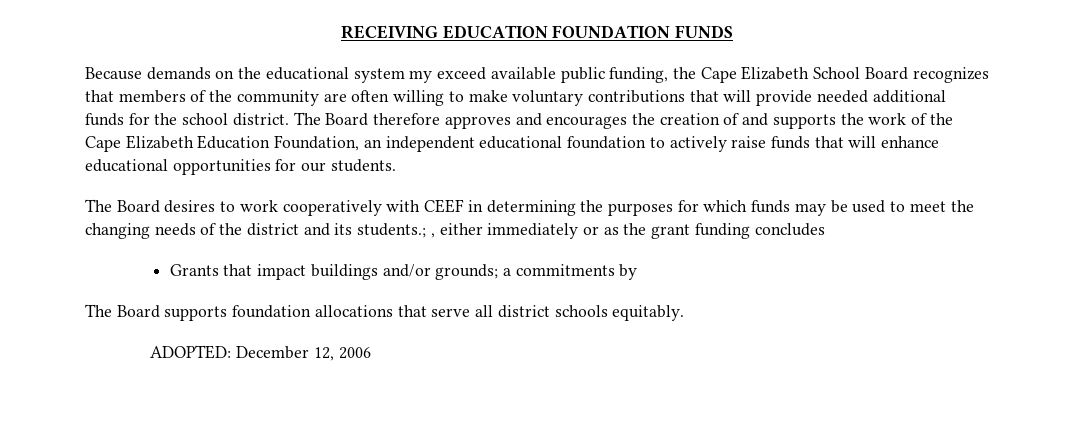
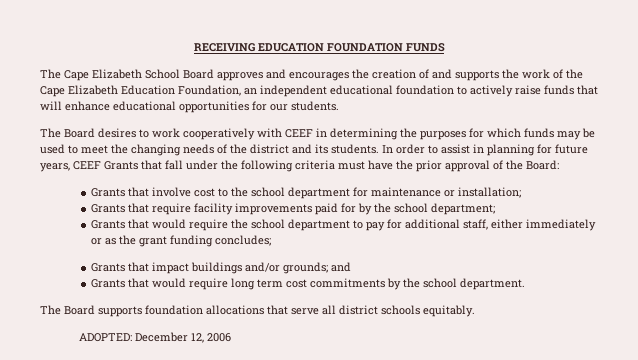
[85,66,989,83] [85,90,946,106] [85,112,441,126] Because demands on the educational system my exceed available public funding, the Cape Elizabeth School Board recognizes that members of the community are often willing to make voluntary contributions that will provide needed additional funds for the school district. The Board therefore -> [40,69,214,81] The Cape Elizabeth School Board
[357,223,435,238] students.; , -> [331,144,588,156] [40,160,559,172] [91,187,522,199] [91,203,496,215] [91,219,489,231] students. In order to assist in planning for future years, CEEF Grants that fall under the following criteria must have the prior approval of the Board: // Grants that involve cost to the school department for maintenance or installation; // Grants that require facility improvements paid for by the school department; // Grants that would require the school department to pay for additional staff,
[754,223,825,236] concludes -> [215,235,272,246] concludes;
[503,268,512,276] a -> [331,262,352,272] [91,278,308,290] and // Grants that would require long term cost
(638, 272) none -> [403,278,526,290] the school department.

